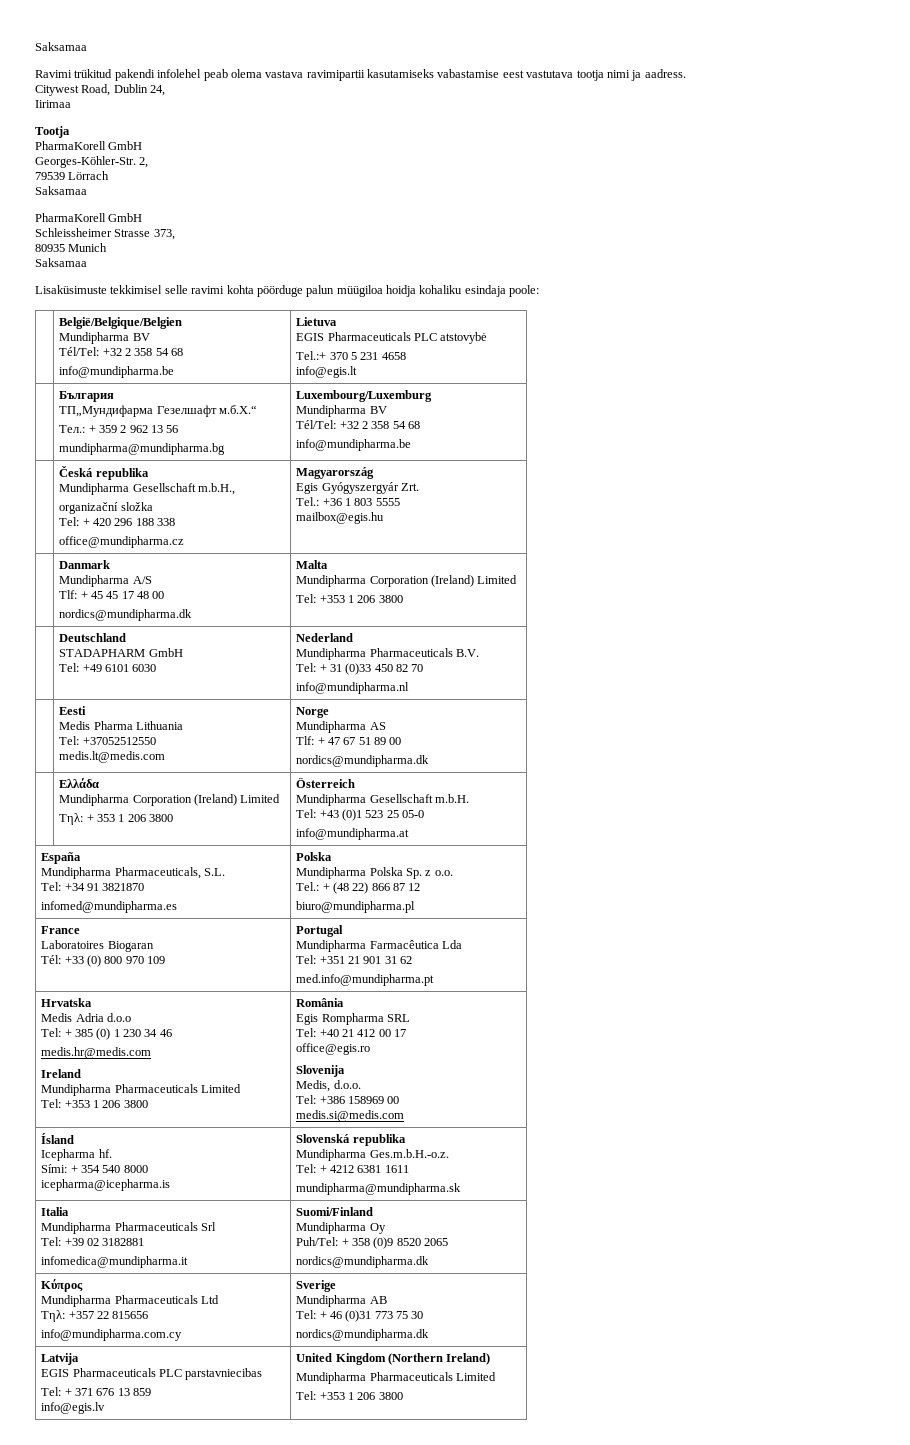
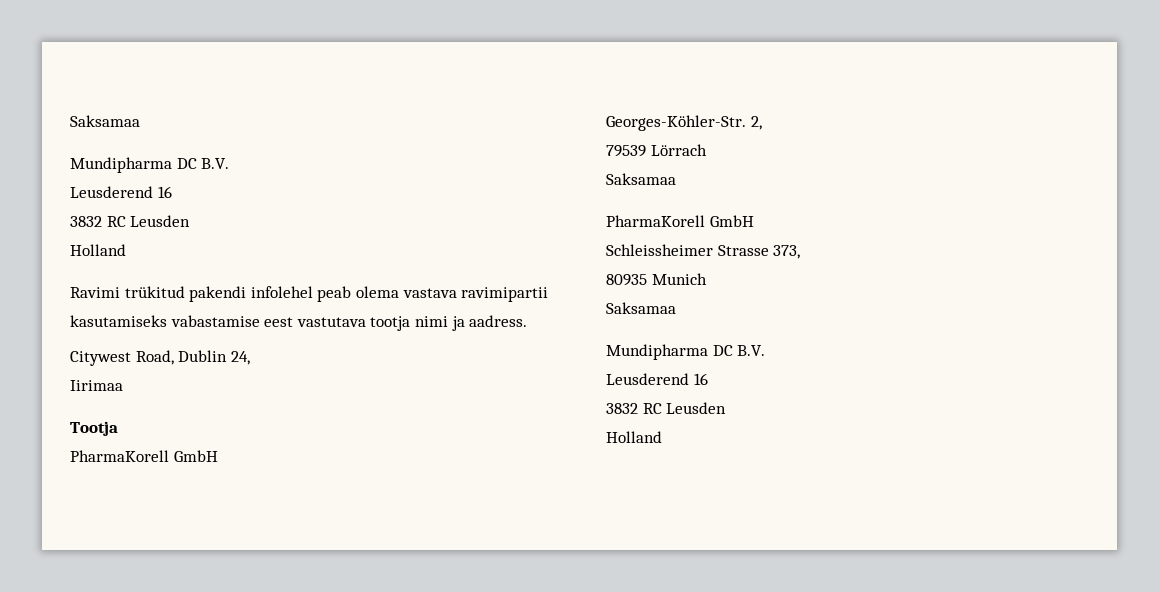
[35,42,87,51] Saksamaa -> [70,115,140,127] [70,157,230,173] [70,186,172,198] [70,215,191,227] [70,244,126,256] Saksamaa // Mundipharma DC B.V. // Leusderend 16 // 3832 RC Leusden // Holland
[35,285,540,297] [59,317,183,329] [59,332,150,344] [59,347,184,356] [59,366,175,378] [296,317,338,326] [296,332,488,344] [296,351,406,360] [296,366,358,378] [59,391,115,402] [59,405,257,417] [59,425,179,433] [59,443,226,455] [296,390,433,402] [296,405,387,417] [296,420,421,429] [296,439,412,451] [59,466,149,480] [59,483,235,495] [59,502,153,514] [59,517,176,526] [59,536,185,548] [296,467,375,479] [296,482,419,494] [296,497,400,506] [296,512,385,524] [59,560,111,569] [59,575,152,587] [59,590,165,599] [59,609,193,621] [296,560,329,569] [296,575,518,587] [296,594,403,603] [59,633,127,642] [59,648,183,657] [59,663,157,672] [296,633,354,642] [296,648,479,660] [296,663,424,675] [296,682,410,694] [59,706,87,715] [59,721,183,730] [59,736,156,745] [59,751,166,763] [296,707,330,718] [296,721,386,733] [296,736,402,745] [296,755,430,767] [59,778,100,788] [59,794,281,806] [59,813,174,825] [296,778,356,788] [296,794,469,806] [296,809,425,821] [296,828,410,840] [41,852,82,864] [41,867,225,879] [41,882,145,891] [41,901,178,913] [296,852,333,861] [296,867,453,879] [296,882,421,894] [296,901,416,913] [41,926,81,934] [41,940,154,952] [41,955,166,967] [296,925,344,937] [296,940,462,952] [296,955,413,964] [296,974,435,986] [41,998,93,1007] [41,1013,131,1022] [41,1028,172,1040] [41,1047,152,1059] [41,1069,82,1078] [41,1084,241,1096] [41,1099,148,1108] [296,998,345,1007] [296,1013,410,1025] [296,1028,407,1037] [296,1043,371,1055] [296,1065,346,1077] [296,1080,361,1092] [296,1095,400,1104] [296,1110,405,1122] [41,1133,75,1144] [41,1149,112,1161] [41,1164,148,1173] [41,1179,171,1191] [296,1134,406,1146] [296,1149,449,1161] [296,1164,409,1173] [296,1183,462,1195] [41,1207,70,1216] [41,1222,216,1234] [41,1237,145,1246] [41,1256,189,1268] [296,1207,374,1216] [296,1222,386,1234] [296,1237,449,1249] [296,1256,430,1268] [41,1279,84,1292] [41,1295,219,1307] [41,1310,149,1322] [41,1329,183,1341] [296,1280,337,1292] [296,1295,387,1307] [296,1310,424,1322] [296,1329,430,1341] [41,1353,80,1365] [41,1368,263,1380] [41,1387,152,1396] [41,1402,106,1414] [296,1353,491,1365] [296,1372,496,1384] [296,1391,403,1400] Lisaküsimuste tekkimisel selle ravimi kohta pöörduge palun müügiloa hoidja kohaliku esindaja poole: // | België/Belgique/Belgien // Mundipharma BV // Tél/Tel: +32 2 358 54 68 // info@mundipharma.be | Lietuva // EGIS Pharmaceuticals PLC atstovybė // Tel.:+ 370 5 231 4658 // info@egis.lt // | България // ТП„Мундифарма Гезелшафт м.б.Х.“ // Teл.: + 359 2 962 13 56 // mundipharma@mundipharma.bg | Luxembourg/Luxemburg // Mundipharma BV // Tél/Tel: +32 2 358 54 68 // info@mundipharma.be // | Česká republika // Mundipharma Gesellschaft m.b.H., // organizační složka // Tel: + 420 296 188 338 // office@mundipharma.cz | Magyarország // Egis Gyógyszergyár Zrt. // Tel.: +36 1 803 5555 // mailbox@egis.hu // | Danmark // Mundipharma A/S // Tlf: + 45 45 17 48 00 // nordics@mundipharma.dk | Malta // Mundipharma Corporation (Ireland) Limited // Tel: +353 1 206 3800 // | Deutschland // STADAPHARM GmbH // Tel: +49 6101 6030 | Nederland // Mundipharma Pharmaceuticals B.V. // Tel: + 31 (0)33 450 82 70 // info@mundipharma.nl // | Eesti // Medis Pharma Lithuania // Tel: +37052512550 // medis.lt@medis.com | Norge // Mundipharma AS // Tlf: + 47 67 51 89 00 // nordics@mundipharma.dk // | Ελλάδα // Mundipharma Corporation (Ireland) Limited // Τηλ: + 353 1 206 3800 | Österreich // Mundipharma Gesellschaft m.b.H. // Tel: +43 (0)1 523 25 05-0 // info@mundipharma.at // España // Mundipharma Pharmaceuticals, S.L. // Tel: +34 91 3821870 // infomed@mundipharma.es | Polska // Mundipharma Polska Sp. z o.o. // Tel.: + (48 22) 866 87 12 // biuro@mundipharma.pl // France // Laboratoires Biogaran // Tél: +33 (0) 800 970 109 | Portugal // Mundipharma Farmacêutica Lda // Tel: +351 21 901 31 62 // med.info@mundipharma.pt // Hrvatska // Medis Adria d.o.o // Tel: + 385 (0) 1 230 34 46 // medis.hr@medis.com // Ireland // Mundipharma Pharmaceuticals Limited // Tel: +353 1 206 3800 | România // Egis Rompharma SRL // Tel: +40 21 412 00 17 // office@egis.ro // Slovenija // Medis, d.o.o. // Tel: +386 158969 00 // medis.si@medis.com // Ísland // Icepharma hf. // Sími: + 354 540 8000 // icepharma@icepharma.is | Slovenská republika // Mundipharma Ges.m.b.H.-o.z. // Tel: + 4212 6381 1611 // mundipharma@mundipharma.sk // Italia // Mundipharma Pharmaceuticals Srl // Tel: +39 02 3182881 // infomedica@mundipharma.it | Suomi/Finland // Mundipharma Oy // Puh/Tel: + 358 (0)9 8520 2065 // nordics@mundipharma.dk // Κύπρος // Mundipharma Pharmaceuticals Ltd // Τηλ: +357 22 815656 // info@mundipharma.com.cy | Sverige // Mundipharma AB // Tel: + 46 (0)31 773 75 30 // nordics@mundipharma.dk // Latvija // EGIS Pharmaceuticals PLC parstavniecibas // Tel: + 371 676 13 859 // info@egis.lv | United Kingdom (Northern Ireland) // Mundipharma Pharmaceuticals Limited // Tel: +353 1 206 3800 -> [606,344,766,360] [606,373,708,385] [606,402,727,414] [606,431,662,443] Mundipharma DC B.V. // Leusderend 16 // 3832 RC Leusden // Holland

